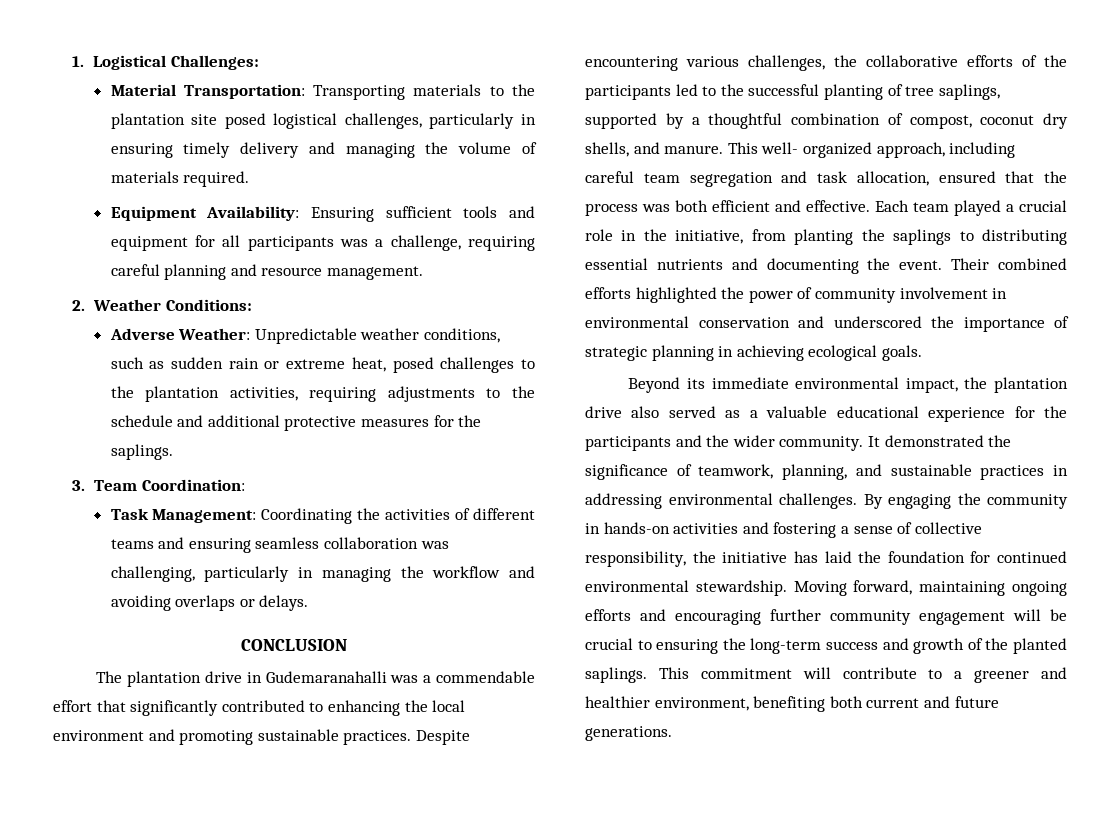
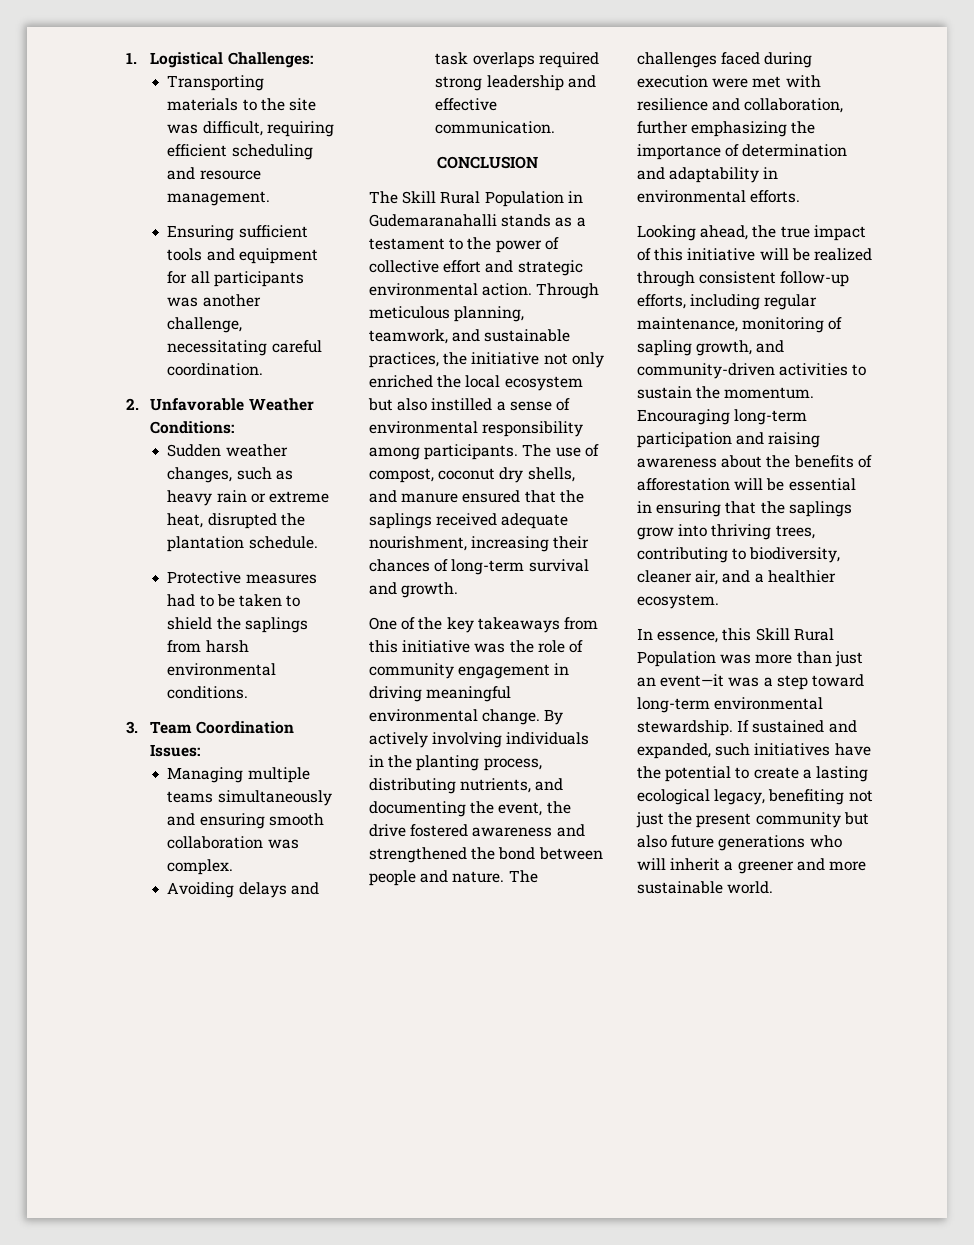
[110,84,305,99] Material Transportation: -> (313, 60) none
[110,113,536,129] [110,142,537,158] [110,171,250,187] [110,206,300,221] plantation site posed logistical challenges, particularly in ensuring timely delivery and managing the volume of materials required. // Equipment Availability: -> [288,98,316,111] [167,121,334,137] [167,144,313,160] [167,167,261,180] [167,191,271,206] site was difficult, requiring efficient scheduling and resource management. //
[375,235,536,251] [110,264,423,280] a challenge, requiring careful planning and resource management. -> [202,294,261,307] [167,317,243,333] [167,340,322,356] [167,363,264,376] another challenge, necessitating careful coordination.
(86, 305) none -> [150,398,245,411] Unfavorable
[109,328,500,344] Adverse Weather: Unpredictable weather conditions, -> [167,444,288,457] [167,467,233,483] Sudden weather changes,
[171,357,224,369] sudden -> [167,490,213,506] heavy
[392,357,535,373] [110,386,535,402] [110,415,482,431] [110,444,173,460] [72,479,245,491] [110,508,535,524] [110,539,154,549] posed challenges to the plantation activities, requiring adjustments to the schedule and additional protective measures for the saplings. // 3. Team Coordination: // Task Management: Coordinating the activities of different teams -> [207,513,305,529] [167,536,318,552] [167,571,317,584] [167,594,301,607] [167,617,308,633] [167,640,249,653] [167,663,277,676] [167,686,249,699] [125,721,294,734] [150,744,201,757] [167,767,310,783] [167,790,332,806] disrupted the plantation schedule. // Protective measures had to be taken to shield the saplings from harsh environmental conditions. // 3. Team Coordination Issues: // Managing multiple teams simultaneously
[255,537,320,549] seamless -> [268,813,324,826] smooth
[110,566,535,582] [110,595,309,611] [241,639,347,651] [96,671,535,687] [53,700,466,716] [53,729,470,745] [585,55,1067,71] [585,84,1000,100] [585,113,880,129] challenging, particularly in managing the workflow and avoiding overlaps or delays. // CONCLUSION // The plantation drive in Gudemaranahalli was a commendable effort that significantly contributed to enhancing the local environment and promoting sustainable practices. Despite encountering various challenges, the collaborative efforts of the participants led to the successful planting of tree saplings, supported by a thoughtful combination -> [167,859,234,875] [167,882,319,898] [435,52,599,68] [435,75,596,91] [435,98,498,111] [435,121,556,134] [436,156,538,169] [369,191,583,207] [369,214,586,227] [369,237,559,253] [369,260,583,276] [369,283,600,299] [369,306,525,322] [369,329,571,344] [369,352,604,368] [369,375,583,391] [368,398,570,411] [369,421,584,437] [369,444,581,460] complex. // Avoiding delays and task overlaps required strong leadership and effective communication. // CONCLUSION // The Skill Rural Population in Gudemaranahalli stands as a testament to the power of collective effort and strategic environmental action. Through meticulous planning, teamwork, and sustainable practices, the initiative not only enriched the local ecosystem but also instilled a sense of environmental responsibility among participants. The use
[664,142,1016,158] [585,171,1067,187] [585,200,1067,216] [585,229,1067,245] [585,258,1067,274] [585,287,1008,303] [585,316,1069,332] [585,345,922,361] [628,377,1068,393] [585,406,1067,422] [585,435,1012,451] [585,464,1068,480] [585,493,1068,509] [585,522,982,538] [585,551,1067,567] [585,580,1067,596] [585,609,1067,625] [585,638,1067,654] [585,667,1067,683] [585,696,999,712] [585,726,672,741] manure. This well- organized approach, including careful team segregation and task allocation, ensured that the process was both efficient and effective. Each team played a crucial role in the initiative, from planting the saplings to distributing essential nutrients and documenting the event. Their combined efforts highlighted the power of community involvement in environmental conservation and underscored the importance of strategic planning in achieving ecological goals. // Beyond its immediate environmental impact, the plantation drive also served as a valuable educational experience for the participants and the wider community. It demonstrated the significance of teamwork, planning, and sustainable practices in addressing environmental challenges. By engaging the community in hands-on activities and fostering a sense of collective responsibility, the initiative has laid the foundation for continued environmental stewardship. Moving forward, maintaining ongoing efforts and encouraging further community engagement will be crucial to ensuring the long-term success and growth of the planted saplings. This commitment will contribute to a greener and healthier environment, benefiting both current and future generations. -> [401,490,584,503] [369,513,569,529] [369,536,590,552] [369,559,589,575] [369,582,459,598] [369,617,598,633] [369,640,583,653] [369,663,570,679] [369,686,512,702] [369,709,564,725] [369,732,590,748] [369,755,542,771] [369,778,564,794] [369,801,571,817] [369,824,585,837] [369,847,603,863] [369,870,538,886] [637,52,813,68] [637,75,821,88] [637,98,844,113] [637,121,816,137] [637,144,848,160] [637,167,779,183] [637,190,801,203] [637,225,866,241] [637,248,872,261] [637,271,850,287] [637,294,818,310] [637,317,843,333] [637,340,785,356] [637,363,867,379] [637,386,815,399] [637,409,808,425] [637,432,821,448] [637,455,872,468] [637,478,856,491] [637,501,852,517] [637,524,815,540] [637,547,841,563] [637,570,836,585] [637,594,719,609] [637,628,834,643] [637,651,863,667] [637,674,864,690] [637,697,824,713] [637,720,857,736] [637,743,871,759] [637,766,868,782] [637,789,873,805] [636,812,869,828] [637,835,842,851] [637,858,866,874] [637,881,774,894] manure ensured that the saplings received adequate nourishment, increasing their chances of long-term survival and growth. // One of the key takeaways from this initiative was the role of community engagement in driving meaningful environmental change. By actively involving individuals in the planting process, distributing nutrients, and documenting the event, the drive fostered awareness and strengthened the bond between people and nature. The challenges faced during execution were met with resilience and collaboration, further emphasizing the importance of determination and adaptability in environmental efforts. // Looking ahead, the true impact of this initiative will be realized through consistent follow-up efforts, including regular maintenance, monitoring of sapling growth, and community-driven activities to sustain the momentum. Encouraging long-term participation and raising awareness about the benefits of afforestation will be essential in ensuring that the saplings grow into thriving trees, contributing to biodiversity, cleaner air, and a healthier ecosystem. // In essence, this Skill Rural Population was more than just an event—it was a step toward long-term environmental stewardship. If sustained and expanded, such initiatives have the potential to create a lasting ecological legacy, benefiting not just the present community but also future generations who will inherit a greener and more sustainable world.

